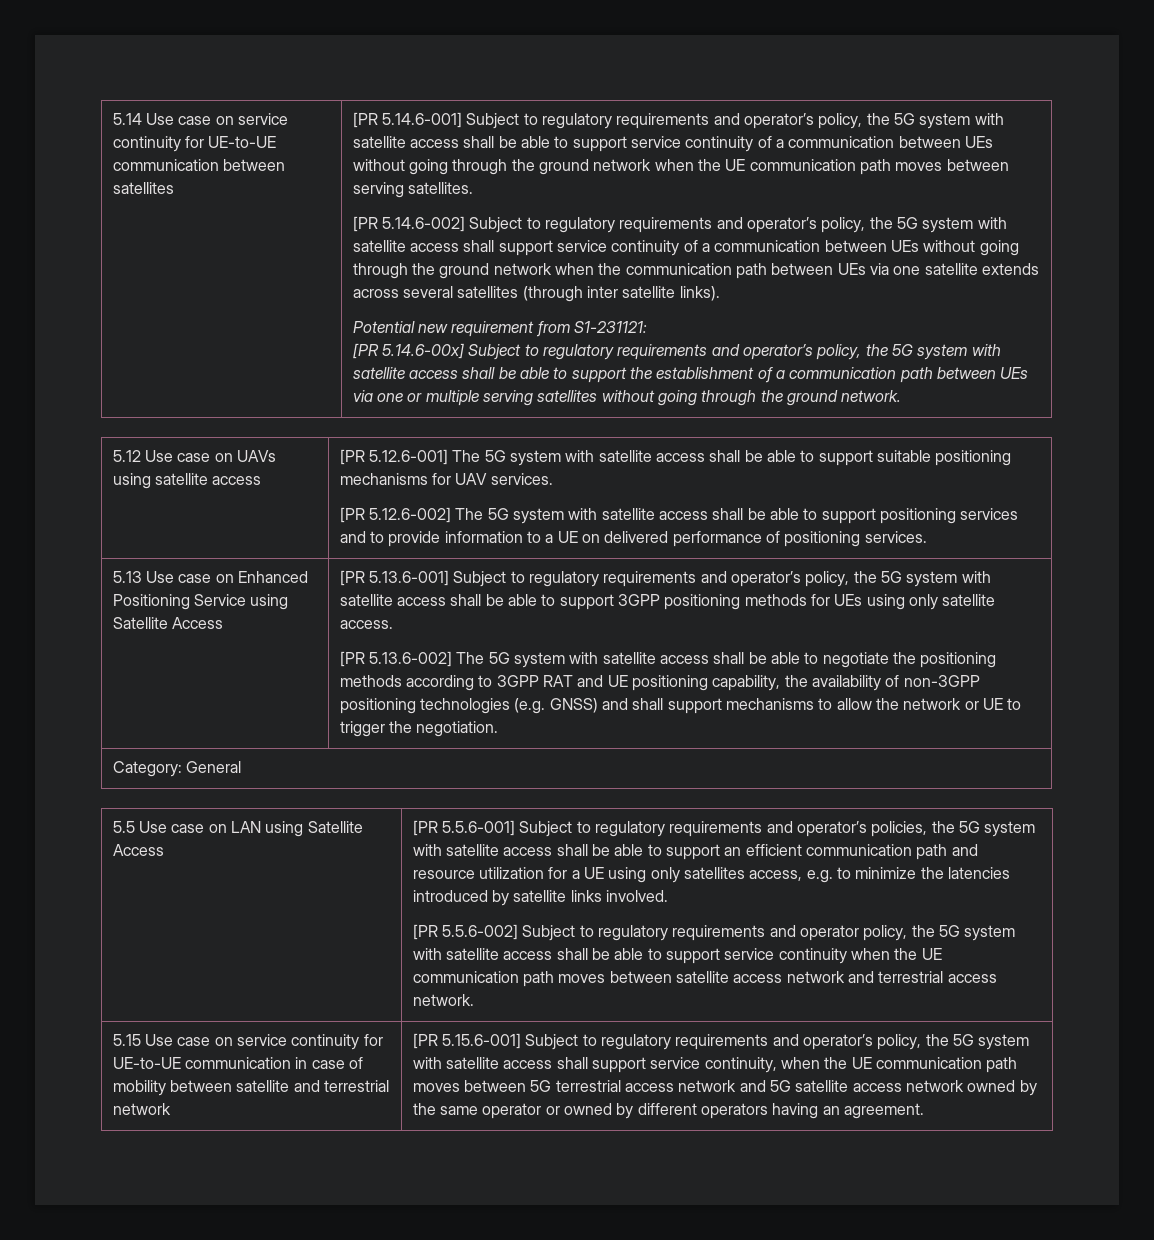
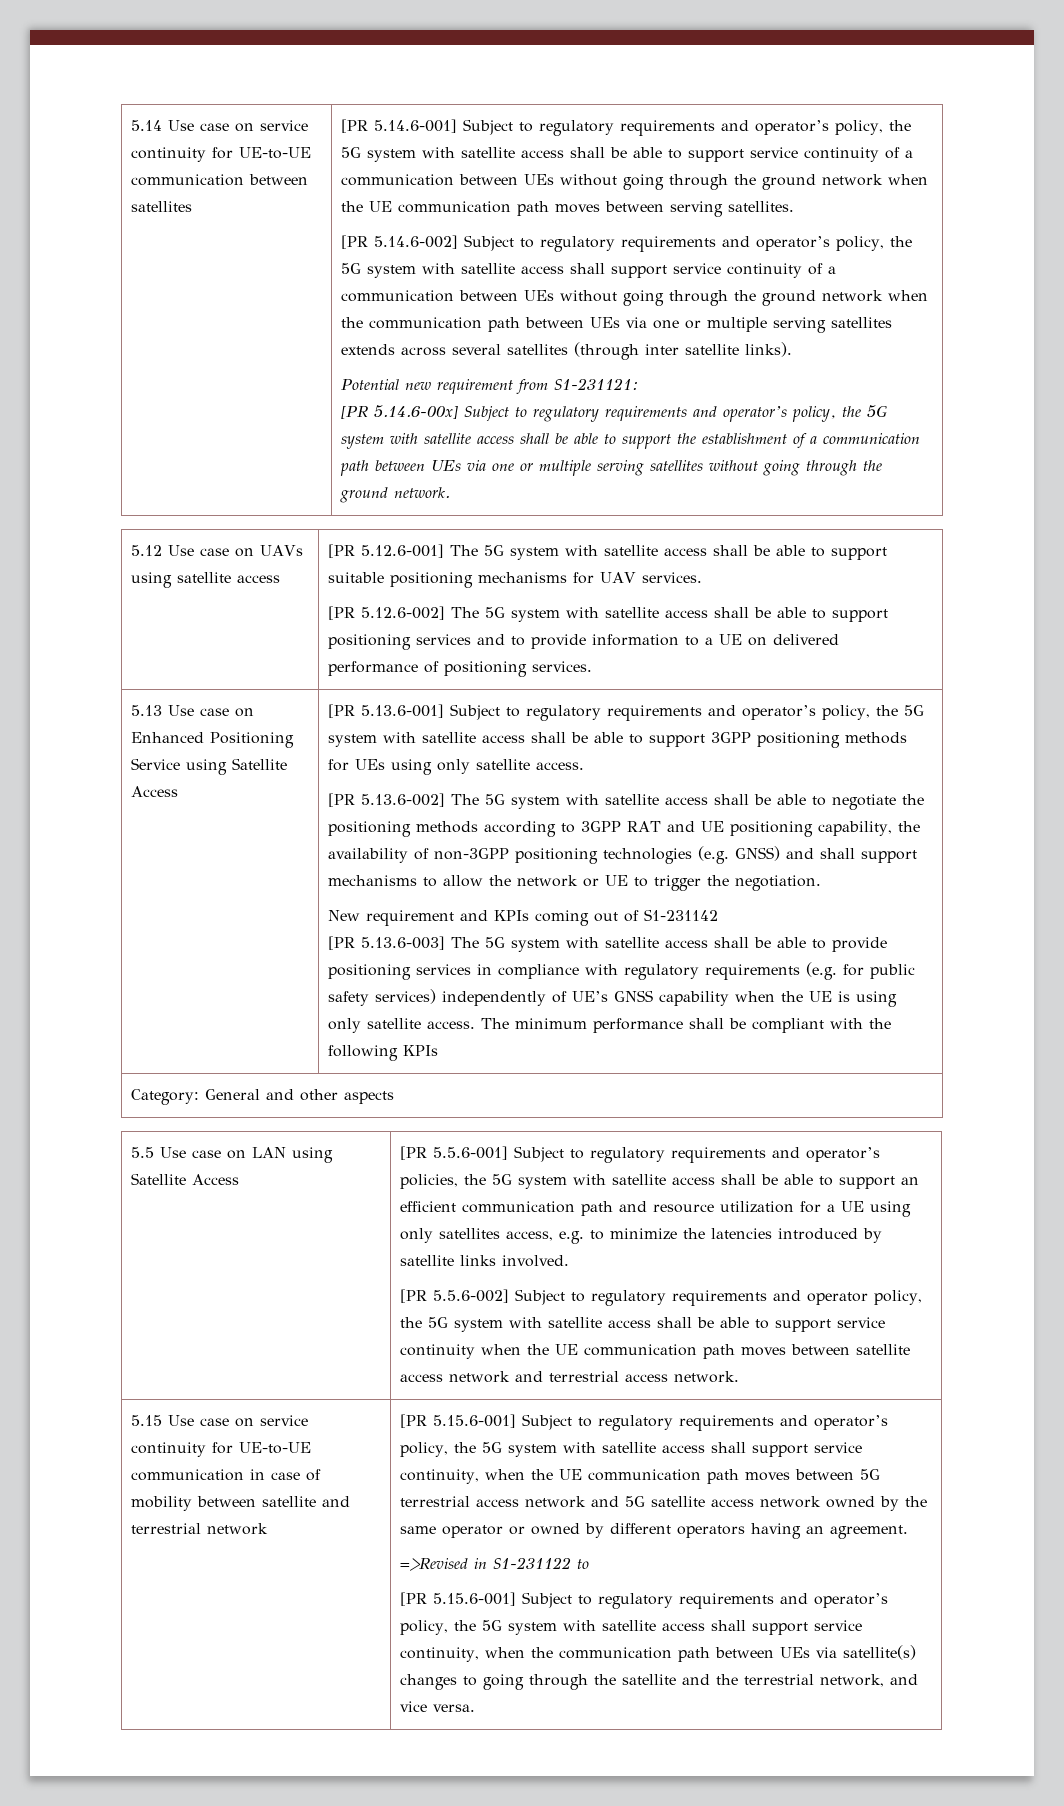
[924,263,978,275] satellite -> [685,317,893,333] or multiple serving satellites
(499, 729) none -> [328,909,719,926] [328,936,888,952] [328,962,916,980] [328,989,898,1007] [328,1018,892,1033] [328,1045,439,1061] // New requirement and KPIs coming out of S1-231142 // [PR 5.13.6-003] The 5G system with satellite access shall be able to provide positioning services in compliance with regulatory requirements (e.g. for public safety services) independently of UE’s GNSS capability when the UE is using only satellite access. The minimum performance shall be compliant with the following KPIs
(242, 767) none -> [266,1089,395,1104] and other aspects
(924, 1111) none -> [400,1557,590,1571] [400,1592,889,1609] [400,1620,863,1635] [400,1645,917,1662] [400,1674,919,1690] [400,1701,476,1712] // =>Revised in S1-231122 to // [PR 5.15.6-001] Subject to regulatory requirements and operator’s policy, the 5G system with satellite access shall support service continuity, when the communication path between UEs via satellite(s) changes to going through the satellite and the terrestrial network, and vice versa.

